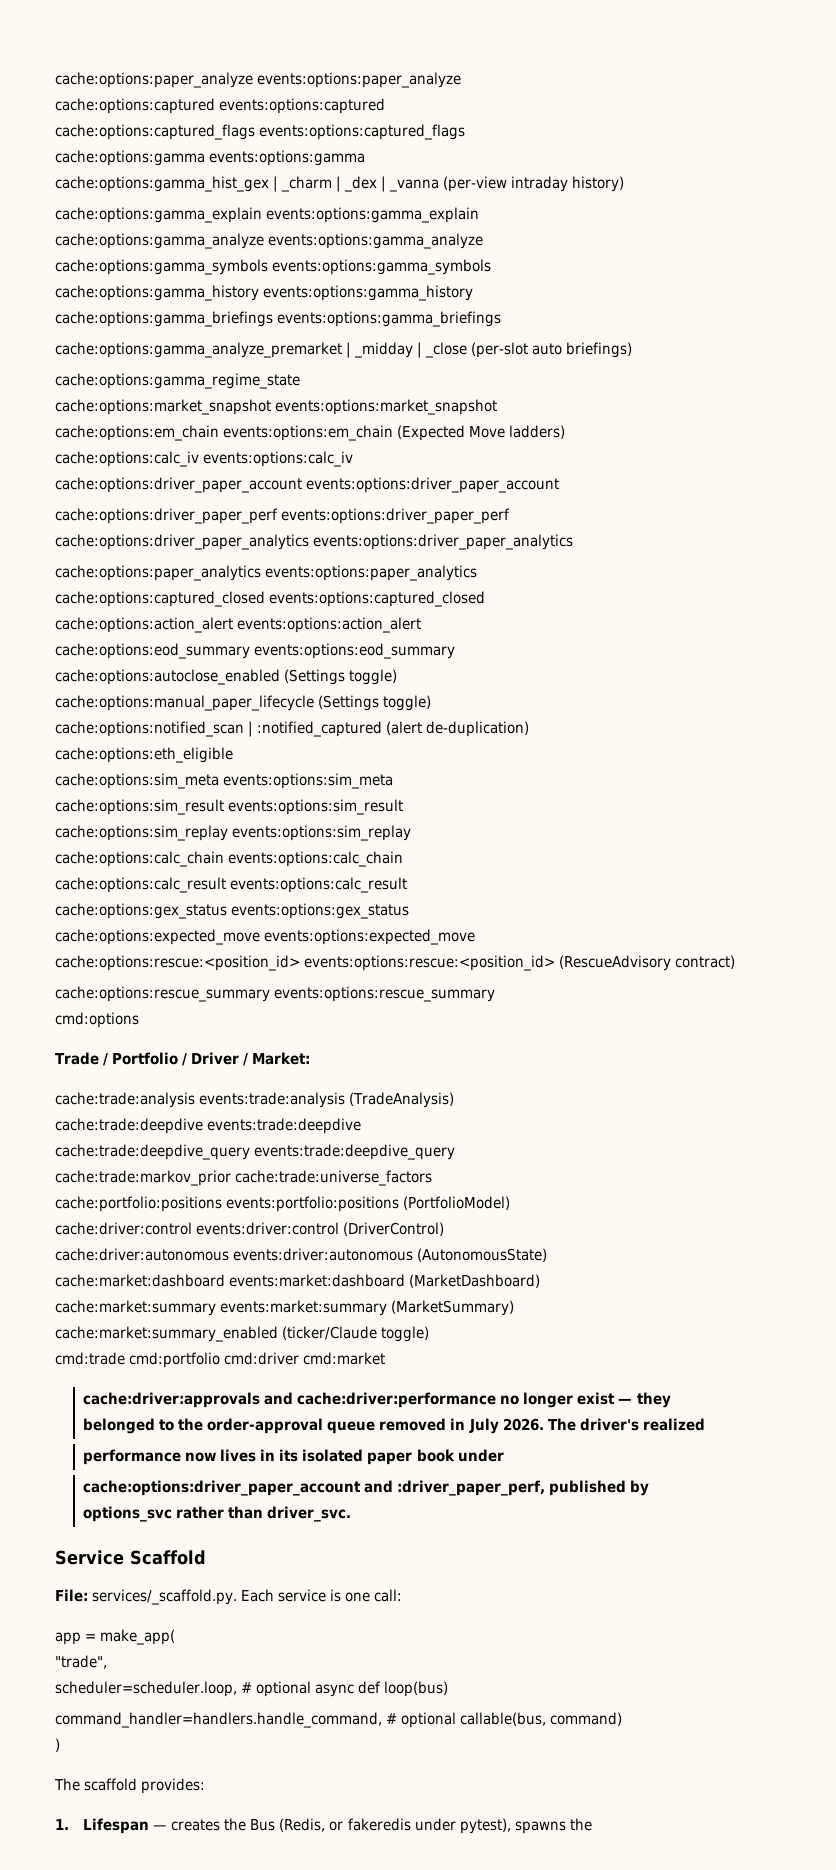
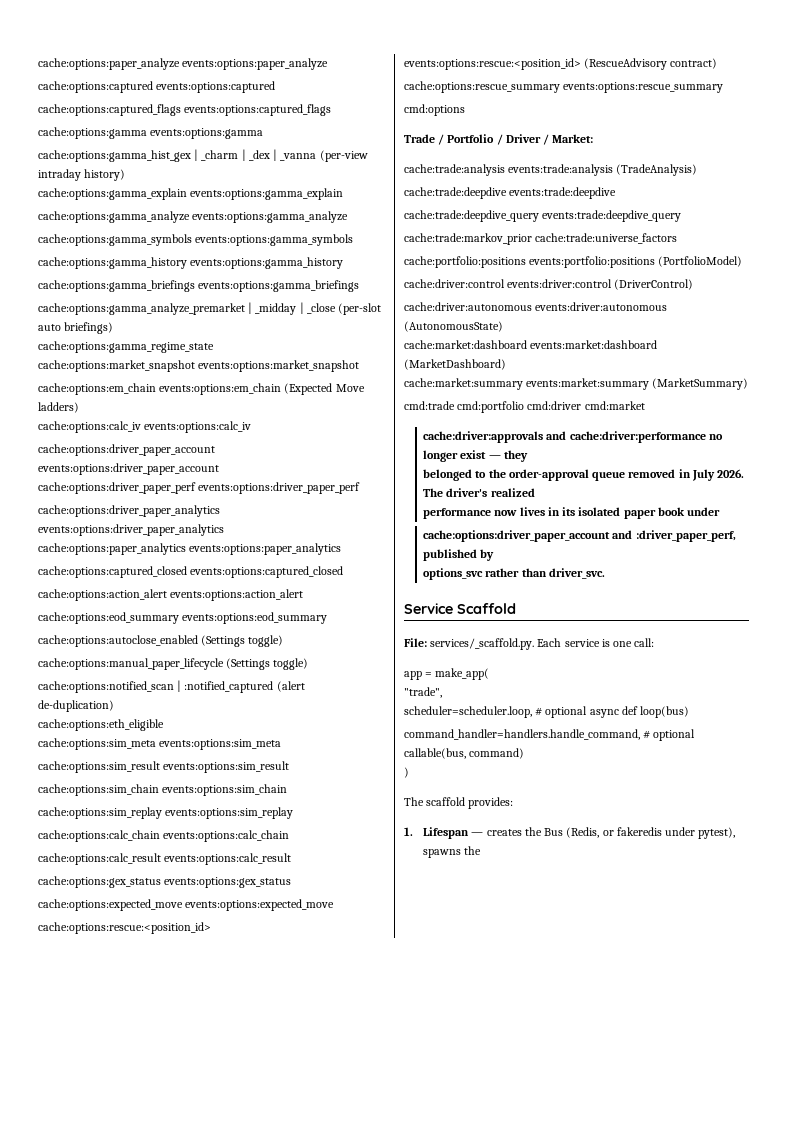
(404, 807) none -> [38,784,288,796] // cache:options:sim_chain events:options:sim_chain
[55,1326,430,1342] // cache:market:summary_enabled (ticker/Claude toggle) -> (749, 384) none

